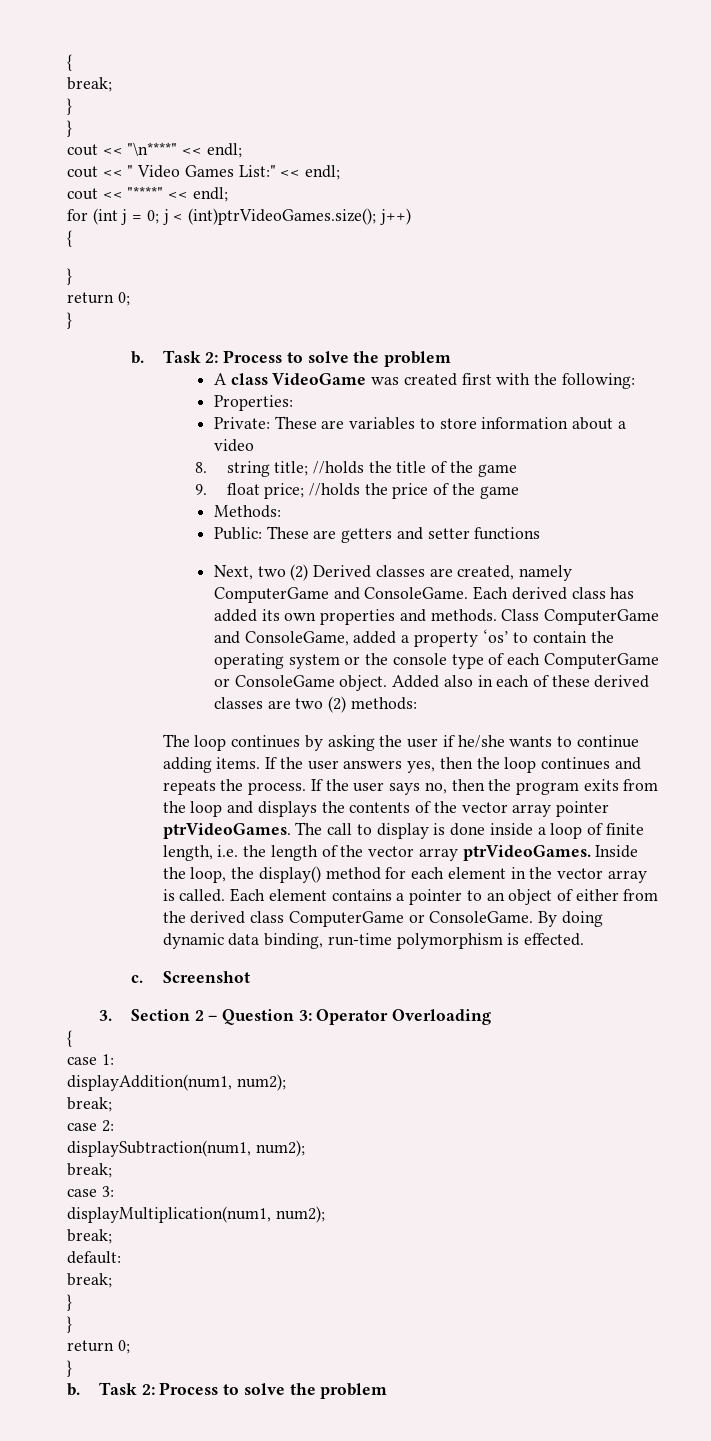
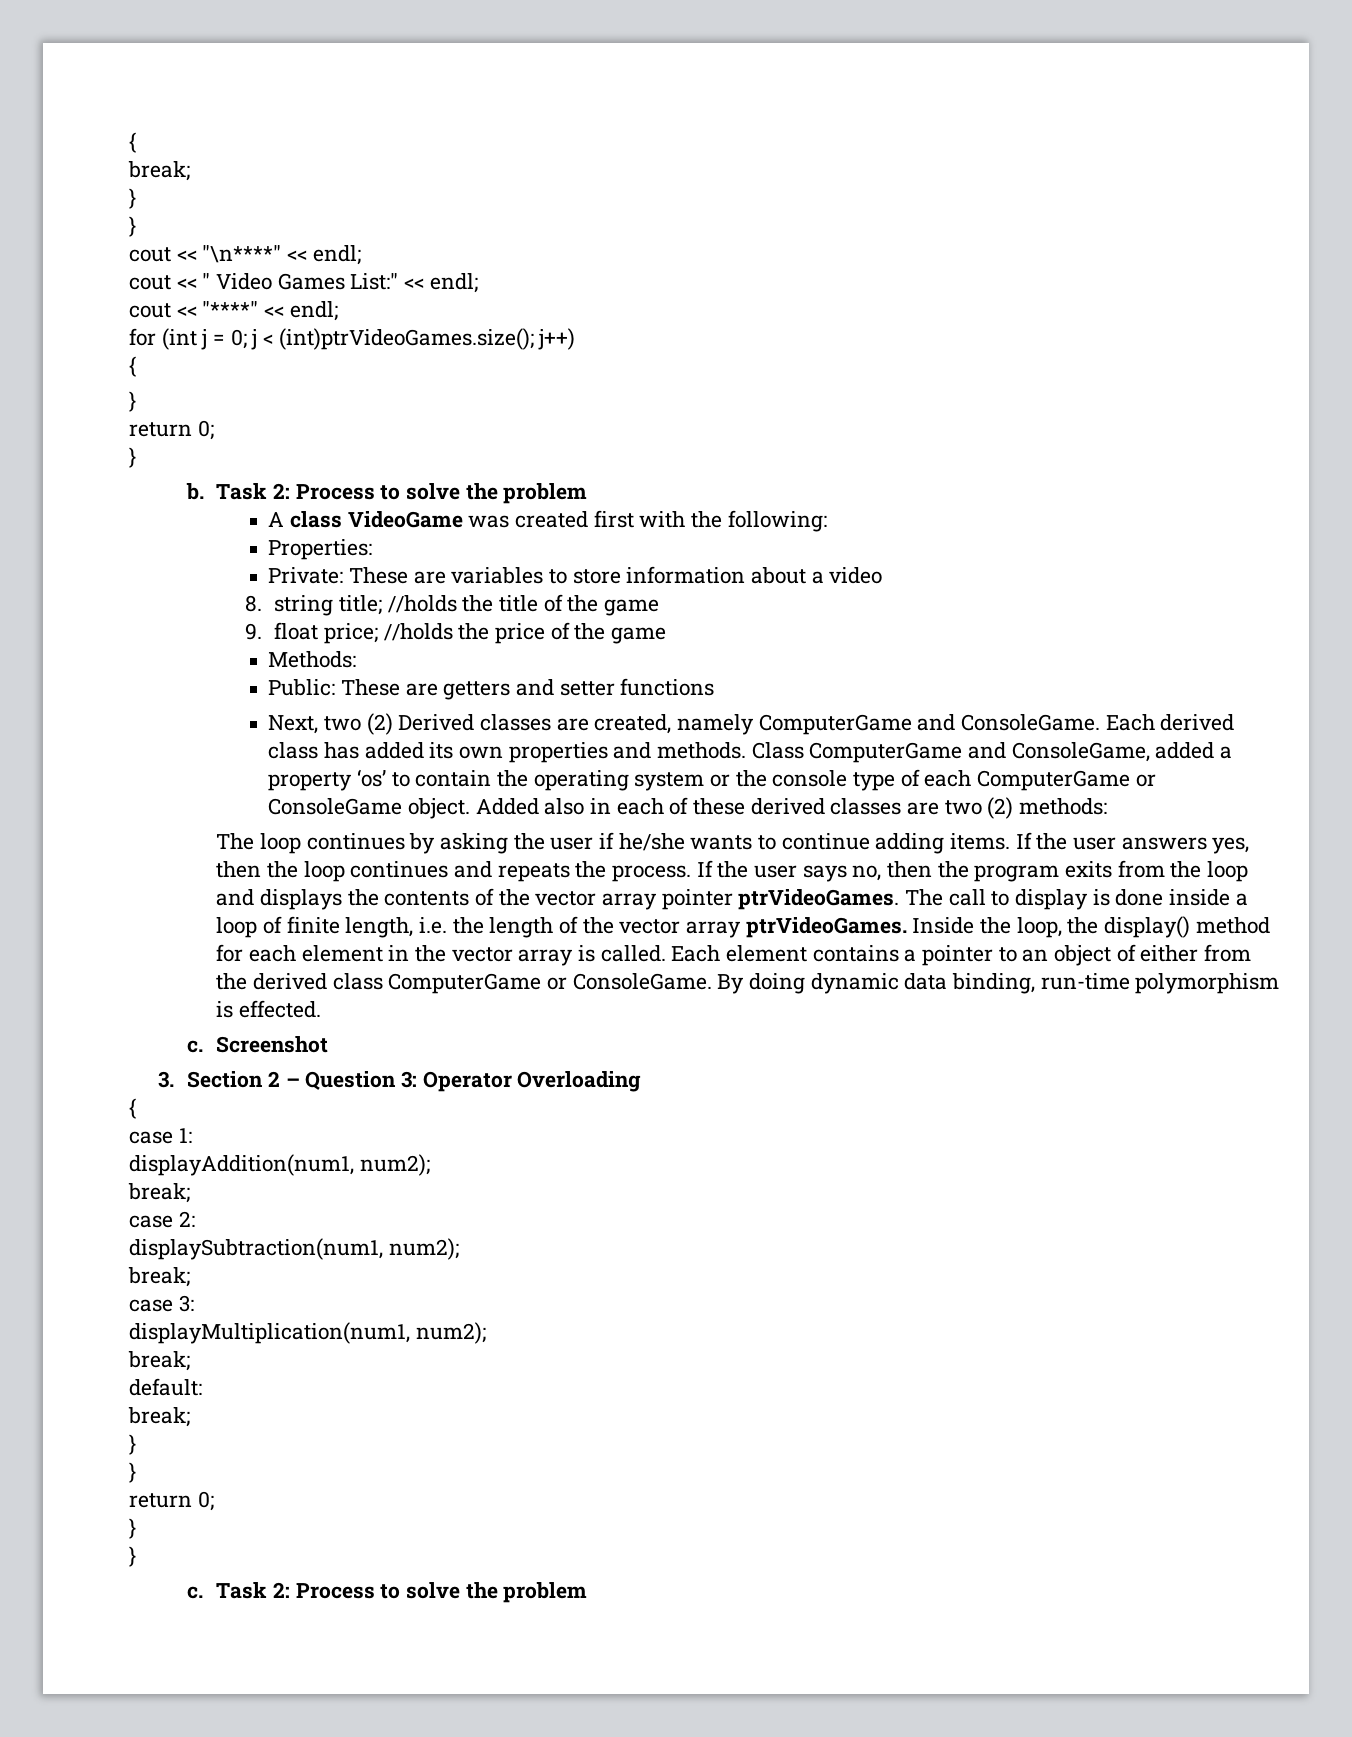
[67,1383,80,1396] b. -> [129,1546,136,1567] [187,1586,204,1599] } // c.

